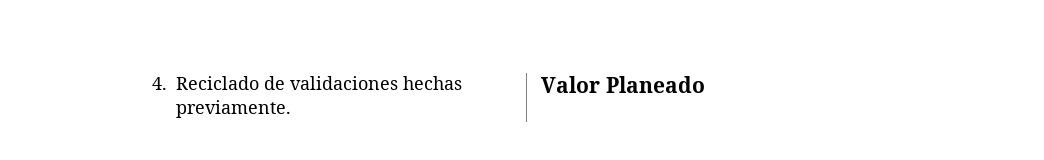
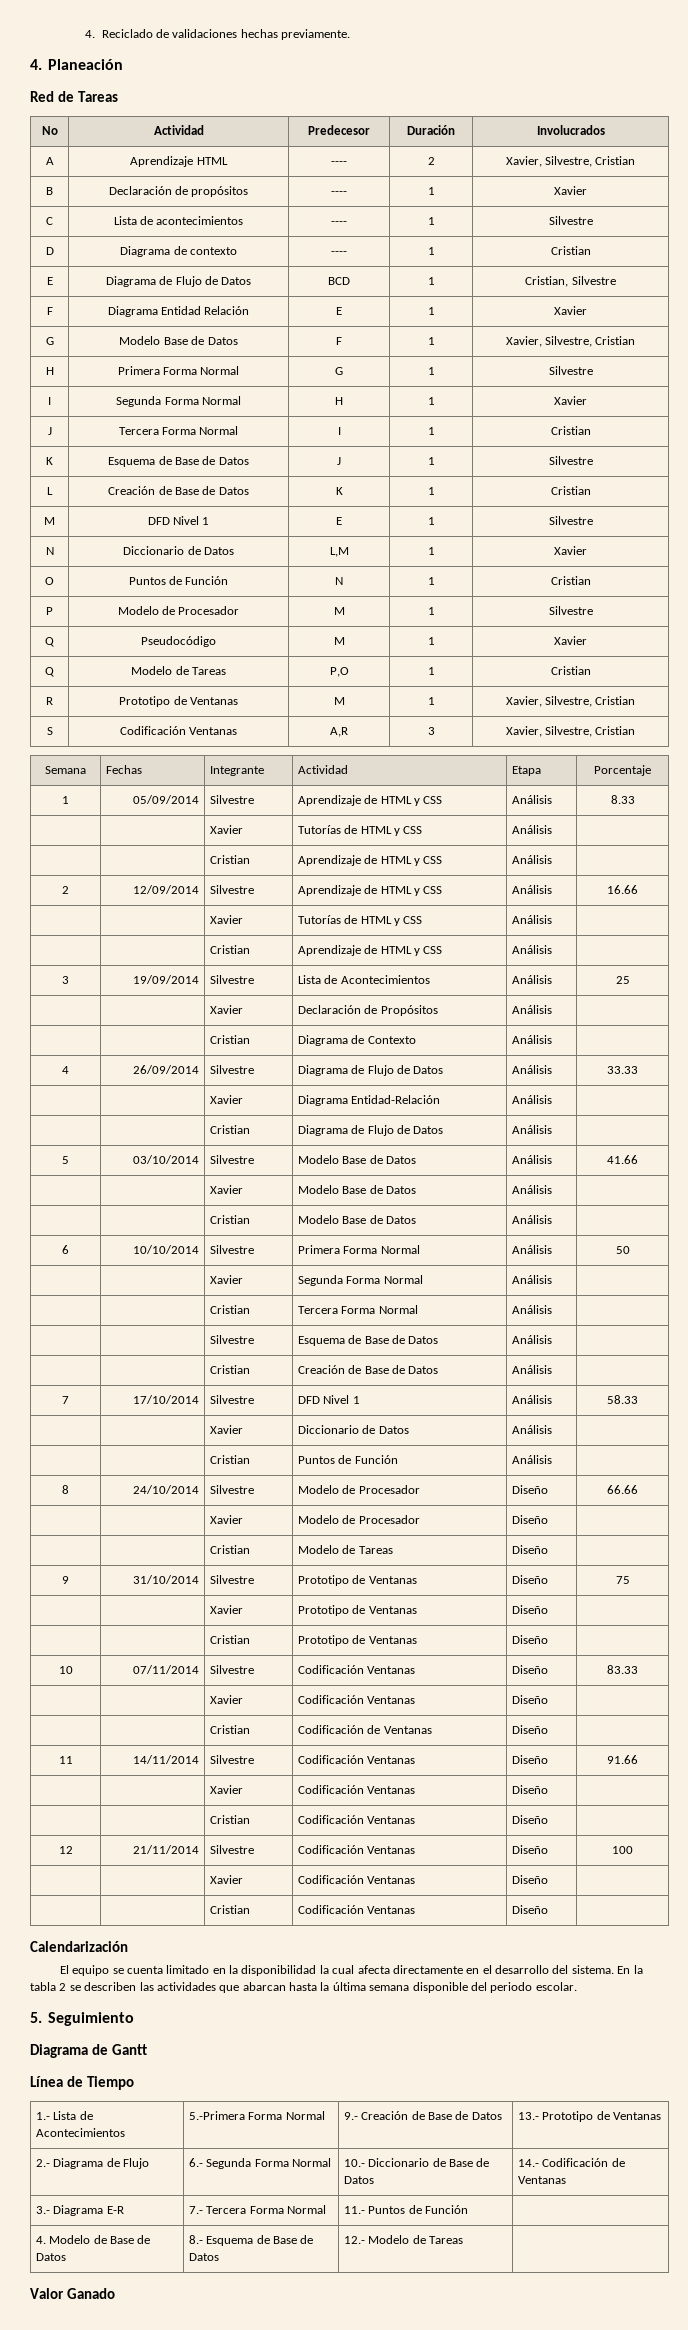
(292, 109) none -> [30,59,124,70] [30,91,118,102] [41,126,58,135] [153,125,204,135] [308,125,370,135] [407,125,455,135] [536,125,605,135] [45,157,54,165] [130,156,228,167] [331,161,347,165] [427,157,435,165] [505,156,636,167] [46,187,53,195] [108,186,249,197] [331,191,347,195] [427,187,435,195] [554,186,587,195] [46,217,53,225] [113,216,244,225] [331,221,347,225] [427,217,435,225] [548,216,593,225] [45,247,54,255] [120,246,237,257] [331,251,347,255] [427,247,435,255] [550,246,591,255] [46,277,53,285] [105,276,252,287] [328,277,350,285] [427,277,435,285] [525,276,616,287] [46,307,53,315] [107,306,250,317] [336,307,342,315] [427,307,435,315] [554,306,587,315] [45,337,54,345] [119,336,238,345] [336,337,342,345] [427,337,435,345] [505,336,636,347] [45,367,54,375] [117,366,240,375] [335,367,343,375] [427,367,435,375] [548,366,593,375] [48,397,51,405] [116,396,241,407] [335,397,343,405] [427,397,435,405] [554,396,587,405] [47,427,52,435] [118,426,239,435] [337,427,341,435] [427,427,435,435] [550,426,591,435] [46,457,53,465] [108,456,249,467] [337,457,341,465] [427,457,435,465] [548,456,593,465] [47,487,53,495] [108,486,249,495] [335,487,343,495] [427,487,435,495] [550,486,591,495] [44,517,55,525] [147,516,210,525] [336,517,342,525] [427,517,435,525] [548,516,593,525] [45,547,54,555] [123,546,234,555] [329,547,349,557] [427,547,435,555] [554,546,587,555] [45,577,54,585] [128,576,229,585] [335,577,343,585] [427,577,435,585] [550,576,591,585] [46,607,53,615] [117,606,240,615] [333,607,345,615] [427,607,435,615] [548,606,593,615] [45,637,54,647] [141,636,216,647] [333,637,345,645] [427,637,435,645] [554,636,587,645] [45,667,54,677] [131,666,226,675] [329,667,349,677] [427,667,435,675] [550,666,591,675] [46,697,53,705] [119,696,238,707] [333,697,345,705] [427,697,435,705] [505,696,636,707] [46,727,53,735] [119,726,238,735] [330,727,348,737] [427,727,435,735] [505,726,636,737] [45,766,86,774] [105,765,142,774] [209,766,264,776] [297,765,348,774] [511,766,541,776] [594,765,651,776] [62,796,69,804] [133,795,200,804] [209,795,254,804] [297,795,443,806] [511,795,552,804] [610,795,635,804] [209,825,243,834] [297,825,423,836] [511,825,552,834] [209,855,250,864] [297,855,443,866] [511,855,552,864] [62,886,69,894] [133,885,200,894] [209,885,254,894] [297,885,443,896] [511,885,552,894] [607,885,638,894] [209,915,243,924] [297,915,423,926] [511,915,552,924] [209,945,250,954] [297,945,443,956] [511,945,552,954] [62,976,69,984] [133,975,200,984] [209,975,254,984] [297,975,430,984] [511,975,552,984] [615,976,630,984] [209,1005,243,1014] [297,1005,438,1016] [511,1005,552,1014] [209,1035,250,1044] [297,1035,416,1046] [511,1035,552,1044] [62,1066,69,1074] [133,1065,200,1074] [209,1065,254,1074] [297,1065,444,1076] [511,1065,552,1074] [607,1066,638,1074] [209,1095,243,1104] [297,1095,441,1106] [511,1095,552,1104] [209,1125,250,1134] [297,1125,444,1136] [511,1125,552,1134] [62,1156,69,1164] [133,1155,200,1164] [209,1155,254,1164] [297,1155,416,1164] [511,1155,552,1164] [607,1155,638,1164] [209,1185,243,1194] [297,1185,416,1194] [511,1185,552,1194] [209,1215,250,1224] [297,1215,416,1224] [511,1215,552,1224] [62,1245,69,1254] [133,1245,200,1254] [209,1245,254,1254] [297,1245,420,1254] [511,1245,552,1254] [615,1246,630,1254] [209,1275,243,1284] [297,1275,423,1286] [511,1275,552,1284] [209,1305,250,1314] [297,1305,418,1314] [511,1305,552,1314] [209,1335,254,1344] [297,1335,439,1346] [511,1335,552,1344] [209,1365,250,1374] [297,1365,439,1374] [511,1365,552,1374] [62,1396,69,1404] [133,1395,200,1404] [209,1395,254,1404] [297,1395,360,1404] [511,1395,552,1404] [607,1395,638,1404] [209,1425,243,1434] [297,1425,409,1434] [511,1425,552,1434] [209,1455,250,1464] [297,1455,398,1464] [511,1455,552,1464] [62,1485,69,1494] [133,1485,200,1494] [209,1485,254,1494] [297,1485,420,1494] [511,1485,548,1494] [607,1485,638,1494] [209,1515,243,1524] [297,1515,420,1524] [511,1515,548,1524] [209,1545,250,1554] [297,1545,393,1554] [511,1545,548,1554] [62,1576,69,1584] [133,1575,200,1584] [209,1575,254,1584] [297,1575,417,1586] [511,1575,548,1584] [615,1576,630,1584] [209,1605,243,1614] [297,1605,417,1616] [511,1605,548,1614] [209,1635,250,1644] [297,1635,417,1646] [511,1635,548,1644] [58,1666,73,1674] [133,1665,200,1674] [209,1665,254,1674] [297,1665,416,1674] [511,1665,548,1674] [607,1665,638,1674] [209,1695,243,1704] [297,1695,416,1704] [511,1695,548,1704] [209,1725,250,1734] [297,1725,432,1734] [511,1725,548,1734] [58,1756,73,1764] [133,1755,200,1764] [209,1755,254,1764] [297,1755,416,1764] [511,1755,548,1764] [607,1755,638,1764] [209,1785,243,1794] [297,1785,416,1794] [511,1785,548,1794] [209,1815,250,1824] [297,1815,416,1824] [511,1815,548,1824] [58,1846,73,1854] [133,1845,200,1854] [209,1845,254,1854] [297,1845,416,1854] [511,1845,548,1854] [612,1846,633,1854] [209,1875,243,1884] [297,1875,416,1884] [511,1875,548,1884] [209,1905,250,1914] [297,1905,416,1914] [511,1905,548,1914] [30,1941,128,1952] [59,1965,643,1976] [30,1982,577,1993] [30,2012,135,2026] [30,2044,147,2058] [30,2076,134,2090] [35,2111,93,2120] [35,2128,125,2137] [188,2111,325,2120] [343,2111,502,2120] [517,2111,661,2122] [35,2158,149,2169] [188,2158,331,2169] [343,2158,490,2167] [343,2176,374,2184] [517,2158,625,2167] [517,2176,566,2184] [35,2205,124,2216] [188,2205,326,2214] [343,2205,468,2214] [35,2235,151,2244] [35,2253,66,2261] [188,2235,314,2246] [188,2253,219,2261] [343,2235,463,2244] // 4. Planeación // Red de Tareas // No | Actividad | Predecesor | Duración | Involucrados // A | Aprendizaje HTML | ---- | 2 | Xavier, Silvestre, Cristian // B | Declaración de propósitos | ---- | 1 | Xavier // C | Lista de acontecimientos | ---- | 1 | Silvestre // D | Diagrama de contexto | ---- | 1 | Cristian // E | Diagrama de Flujo de Datos | BCD | 1 | Cristian, Silvestre // F | Diagrama Entidad Relación | E | 1 | Xavier // G | Modelo Base de Datos | F | 1 | Xavier, Silvestre, Cristian // H | Primera Forma Normal | G | 1 | Silvestre // I | Segunda Forma Normal | H | 1 | Xavier // J | Tercera Forma Normal | I | 1 | Cristian // K | Esquema de Base de Datos | J | 1 | Silvestre // L | Creación de Base de Datos | K | 1 | Cristian // M | DFD Nivel 1 | E | 1 | Silvestre // N | Diccionario de Datos | L,M | 1 | Xavier // O | Puntos de Función | N | 1 | Cristian // P | Modelo de Procesador | M | 1 | Silvestre // Q | Pseudocódigo | M | 1 | Xavier // Q | Modelo de Tareas | P,O | 1 | Cristian // R | Prototipo de Ventanas | M | 1 | Xavier, Silvestre, Cristian // S | Codificación Ventanas | A,R | 3 | Xavier, Silvestre, Cristian // Semana | Fechas | Integrante | Actividad | Etapa | Porcentaje // 1 | 05/09/2014 | Silvestre | Aprendizaje de HTML y CSS | Análisis | 8.33 // | | Xavier | Tutorías de HTML y CSS | Análisis | // | | Cristian | Aprendizaje de HTML y CSS | Análisis | // 2 | 12/09/2014 | Silvestre | Aprendizaje de HTML y CSS | Análisis | 16.66 // | | Xavier | Tutorías de HTML y CSS | Análisis | // | | Cristian | Aprendizaje de HTML y CSS | Análisis | // 3 | 19/09/2014 | Silvestre | Lista de Acontecimientos | Análisis | 25 // | | Xavier | Declaración de Propósitos | Análisis | // | | Cristian | Diagrama de Contexto | Análisis | // 4 | 26/09/2014 | Silvestre | Diagrama de Flujo de Datos | Análisis | 33.33 // | | Xavier | Diagrama Entidad-Relación | Análisis | // | | Cristian | Diagrama de Flujo de Datos | Análisis | // 5 | 03/10/2014 | Silvestre | Modelo Base de Datos | Análisis | 41.66 // | | Xavier | Modelo Base de Datos | Análisis | // | | Cristian | Modelo Base de Datos | Análisis | // 6 | 10/10/2014 | Silvestre | Primera Forma Normal | Análisis | 50 // | | Xavier | Segunda Forma Normal | Análisis | // | | Cristian | Tercera Forma Normal | Análisis | // | | Silvestre | Esquema de Base de Datos | Análisis | // | | Cristian | Creación de Base de Datos | Análisis | // 7 | 17/10/2014 | Silvestre | DFD Nivel 1 | Análisis | 58.33 // | | Xavier | Diccionario de Datos | Análisis | // | | Cristian | Puntos de Función | Análisis | // 8 | 24/10/2014 | Silvestre | Modelo de Procesador | Diseño | 66.66 // | | Xavier | Modelo de Procesador | Diseño | // | | Cristian | Modelo de Tareas | Diseño | // 9 | 31/10/2014 | Silvestre | Prototipo de Ventanas | Diseño | 75 // | | Xavier | Prototipo de Ventanas | Diseño | // | | Cristian | Prototipo de Ventanas | Diseño | // 10 | 07/11/2014 | Silvestre | Codificación Ventanas | Diseño | 83.33 // | | Xavier | Codificación Ventanas | Diseño | // | | Cristian | Codificación de Ventanas | Diseño | // 11 | 14/11/2014 | Silvestre | Codificación Ventanas | Diseño | 91.66 // | | Xavier | Codificación Ventanas | Diseño | // | | Cristian | Codificación Ventanas | Diseño | // 12 | 21/11/2014 | Silvestre | Codificación Ventanas | Diseño | 100 // | | Xavier | Codificación Ventanas | Diseño | // | | Cristian | Codificación Ventanas | Diseño | // Calendarización // El equipo se cuenta limitado en la disponibilidad la cual afecta directamente en el desarrollo del sistema. En la tabla 2 se describen las actividades que abarcan hasta la última semana disponible del periodo escolar. // 5. Seguimiento // Diagrama de Gantt // Línea de Tiempo // 1.- Lista de Acontecimientos | 5.-Primera Forma Normal | 9.- Creación de Base de Datos | 13.- Prototipo de Ventanas // 2.- Diagrama de Flujo | 6.- Segunda Forma Normal | 10.- Diccionario de Base de Datos | 14.- Codificación de Ventanas // 3.- Diagrama E-R | 7.- Tercera Forma Normal | 11.- Puntos de Función | // 4. Modelo de Base de Datos | 8.- Esquema de Base de Datos | 12.- Modelo de Tareas |
[605,76,705,93] Planeado -> [66,2288,115,2299] Ganado

